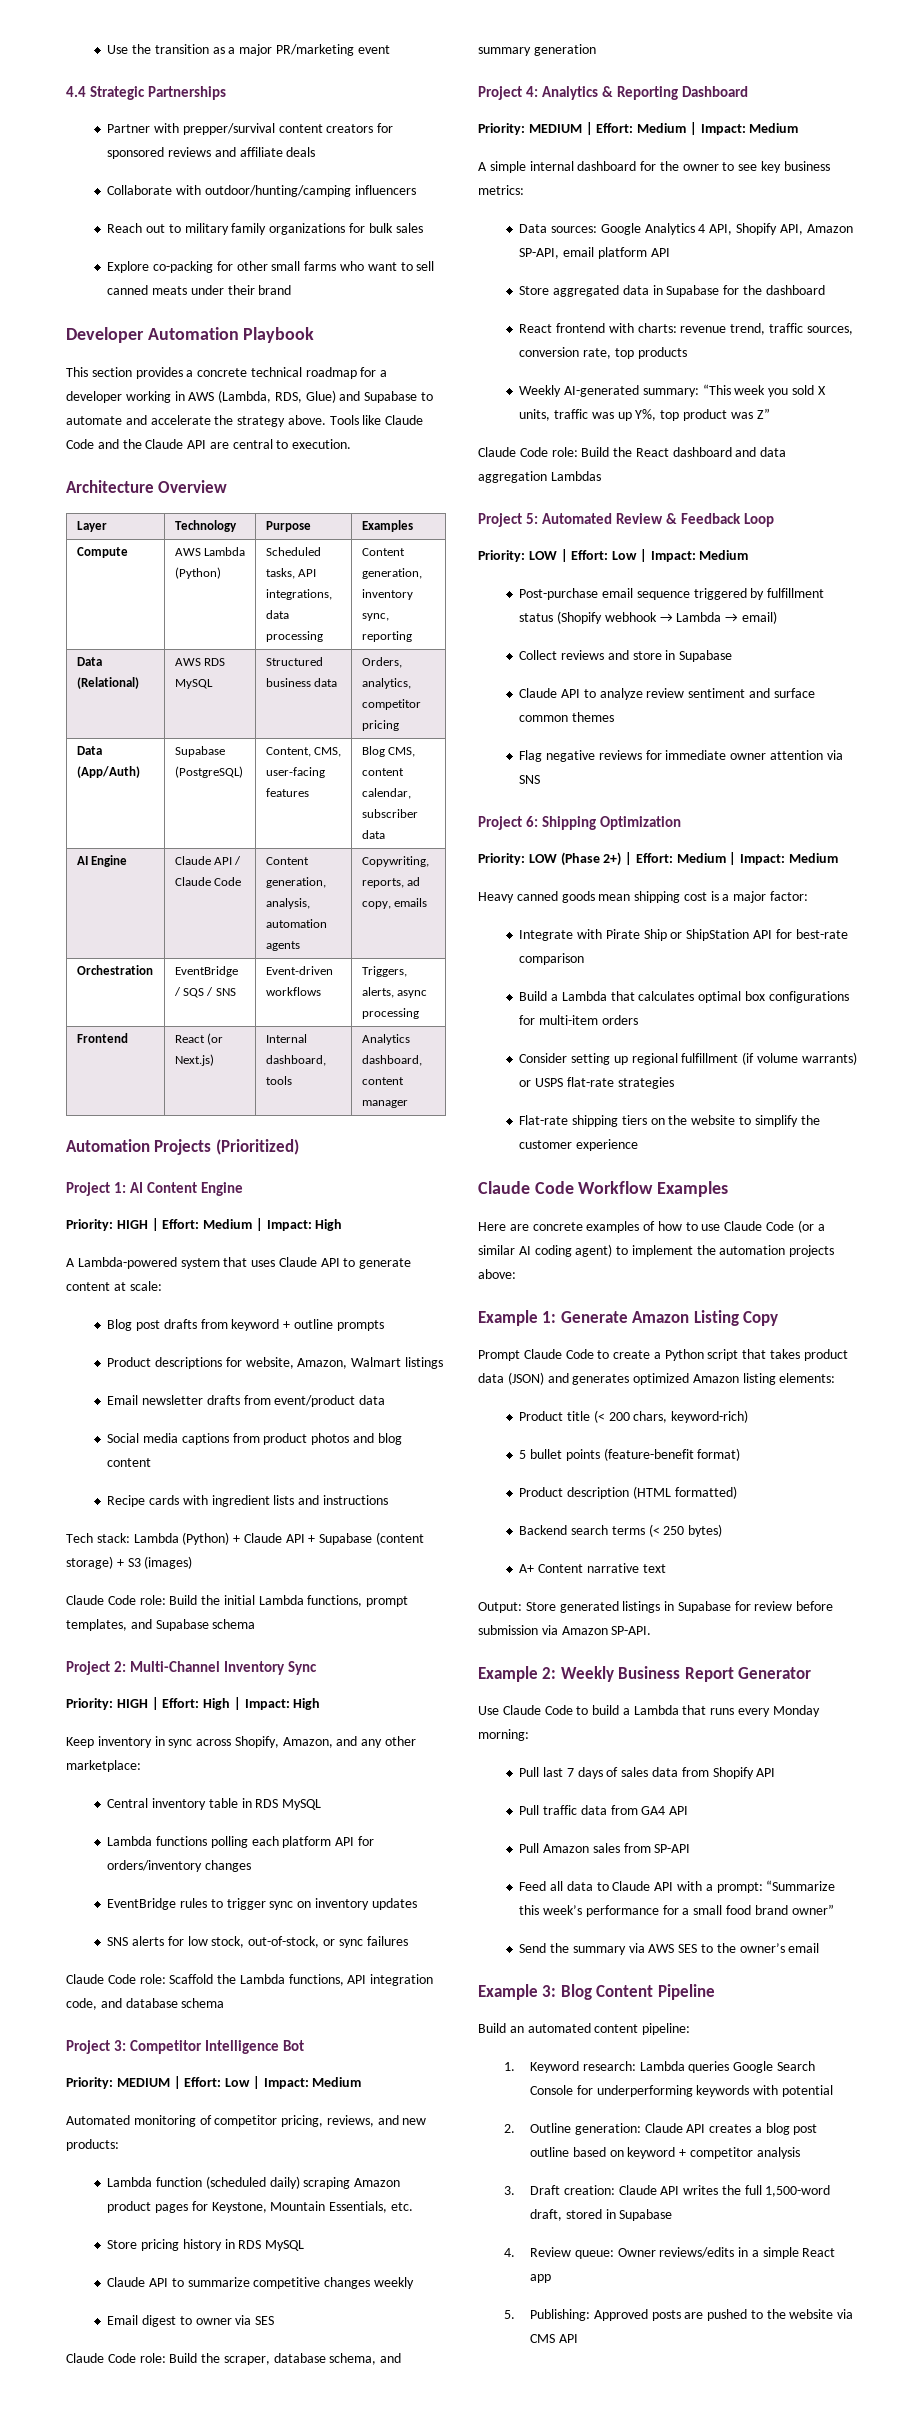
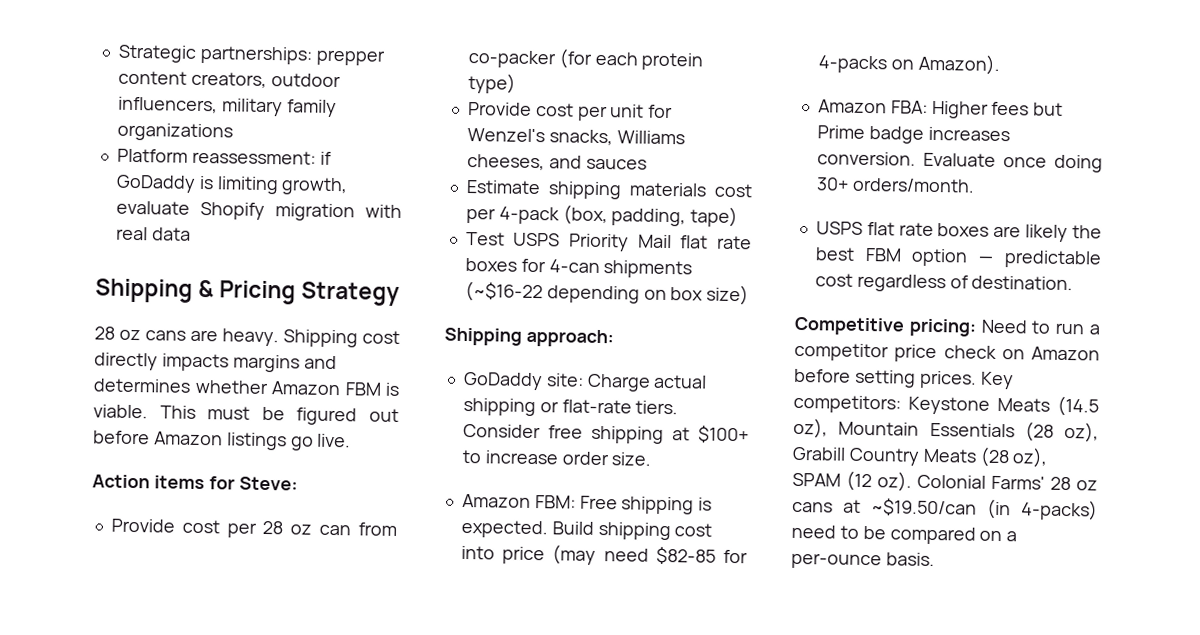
[107,44,390,56] [66,86,227,100] [107,123,394,135] [107,147,316,159] [107,185,416,197] [107,223,423,235] [107,261,435,273] [107,285,292,295] [66,327,315,343] [66,367,388,379] [66,390,434,403] [66,415,424,427] [66,439,352,449] [66,480,228,493] [76,521,107,532] [174,520,237,532] [265,521,311,532] [361,520,413,532] [76,547,128,558] [174,547,245,556] [174,567,221,579] [265,547,321,556] [265,568,316,579] [265,589,332,600] [265,610,289,619] [265,631,323,642] [361,548,405,556] [361,568,422,579] [361,589,413,600] [361,613,389,621] [361,631,412,642] [76,657,102,666] [76,677,139,689] [174,658,225,666] [174,679,213,689] [265,657,323,666] [265,678,337,687] [361,657,402,668] [361,678,411,689] [361,699,421,710] [361,720,399,731] [76,746,102,755] [76,766,140,778] [174,746,225,757] [174,766,243,778] [265,747,341,757] [265,767,325,778] [265,788,309,797] [361,746,415,757] [361,768,404,776] [361,788,411,799] [361,809,418,818] [361,830,385,839] [76,855,127,867] [174,856,242,865] [174,877,241,886] [265,857,309,865] [265,877,326,888] [265,898,310,909] [265,919,327,928] [265,941,300,951] [361,856,429,867] [361,877,420,888] [361,898,427,909] [76,965,153,975] [174,966,238,977] [173,987,236,998] [265,966,333,975] [265,987,321,996] [361,966,407,977] [361,987,427,998] [361,1008,419,1019] [76,1033,128,1043] [174,1033,223,1045] [174,1054,214,1066] [265,1034,307,1043] [265,1055,326,1066] [265,1076,292,1085] [361,1034,410,1045] [361,1055,422,1066] [361,1077,404,1085] [361,1100,408,1108] [66,1139,299,1155] [66,1182,244,1196] [66,1218,343,1231] [66,1257,412,1269] [66,1281,162,1291] [107,1319,384,1331] [107,1357,444,1369] [107,1395,386,1407] [107,1433,402,1445] [107,1458,152,1467] [107,1495,389,1507] [66,1532,425,1545] [66,1556,193,1569] [66,1595,409,1607] [66,1619,256,1631] [66,1661,318,1675] [66,1697,321,1710] [66,1736,417,1748] [66,1760,141,1772] [107,1798,322,1810] [107,1836,375,1848] [107,1860,252,1872] [107,1898,417,1910] [107,1936,408,1948] [66,1974,434,1986] [66,1998,225,2010] [66,2040,305,2054] [66,2076,362,2089] [66,2115,427,2127] [66,2139,119,2151] [107,2176,401,2189] [107,2201,414,2213] [107,2239,305,2251] [107,2277,415,2289] [107,2315,275,2327] [66,2353,402,2365] [478,44,596,56] [478,86,749,100] [478,122,799,135] [478,161,830,173] [478,185,524,195] [519,223,853,235] [519,247,670,259] [519,285,825,297] [519,323,853,335] [519,347,687,359] [519,384,826,397] [519,408,770,421] [478,447,787,457] [478,471,601,483] [478,513,775,527] [478,549,749,562] [519,588,825,600] [519,611,778,624] [519,650,733,662] [519,688,815,700] [519,712,615,722] [519,750,843,762] [519,775,541,784] [478,816,682,830] [478,852,839,866] [478,891,809,903] [519,929,848,941] [519,953,585,965] [519,991,849,1003] [519,1015,638,1025] [519,1052,857,1065] [519,1077,674,1089] [519,1115,820,1127] [519,1139,639,1151] [478,1181,729,1197] [478,1220,825,1233] [478,1244,835,1257] [478,1269,516,1279] [478,1310,779,1326] [478,1349,848,1361] [478,1372,836,1385] [519,1410,749,1423] [519,1448,741,1461] [519,1486,737,1499] [519,1524,723,1537] [519,1563,666,1573] [478,1601,834,1613] [478,1625,652,1635] [478,1666,812,1682] [478,1705,820,1717] [478,1729,529,1741] [519,1767,776,1779] [519,1805,689,1815] [519,1843,691,1853] [519,1880,836,1893] [519,1904,834,1917] [519,1943,820,1955] [478,1984,715,2000] [478,2023,691,2035] [503,2061,815,2073] [529,2085,833,2097] [503,2123,818,2135] [529,2147,800,2159] [503,2185,831,2197] [529,2209,673,2221] [503,2247,836,2259] [529,2274,551,2283] [503,2309,854,2321] [529,2334,578,2343] Use the transition as a major PR/marketing event // 4.4 Strategic Partnerships // Partner with prepper/survival content creators for sponsored reviews and affiliate deals // Collaborate with outdoor/hunting/camping influencers // Reach out to military family organizations for bulk sales // Explore co-packing for other small farms who want to sell canned meats under their brand // Developer Automation Playbook // This section provides a concrete technical roadmap for a developer working in AWS (Lambda, RDS, Glue) and Supabase to automate and accelerate the strategy above. Tools like Claude Code and the Claude API are central to execution. // Architecture Overview // Layer | Technology | Purpose | Examples // Compute | AWS Lambda (Python) | Scheduled tasks, API integrations, data processing | Content generation, inventory sync, reporting // Data (Relational) | AWS RDS MySQL | Structured business data | Orders, analytics, competitor pricing // Data (App/Auth) | Supabase (PostgreSQL) | Content, CMS, user-facing features | Blog CMS, content calendar, subscriber data // AI Engine | Claude API / Claude Code | Content generation, analysis, automation agents | Copywriting, reports, ad copy, emails // Orchestration | EventBridge / SQS / SNS | Event-driven workflows | Triggers, alerts, async processing // Frontend | React (or Next.js) | Internal dashboard, tools | Analytics dashboard, content manager // Automation Projects (Prioritized) // Project 1: AI Content Engine // Priority: HIGH | Effort: Medium | Impact: High // A Lambda-powered system that uses Claude API to generate content at scale: // Blog post drafts from keyword + outline prompts // Product descriptions for website, Amazon, Walmart listings // Email newsletter drafts from event/product data // Social media captions from product photos and blog content // Recipe cards with ingredient lists and instructions // Tech stack: Lambda (Python) + Claude API + Supabase (content storage) + S3 (images) // Claude Code role: Build the initial Lambda functions, prompt templates, and Supabase schema // Project 2: Multi-Channel Inventory Sync // Priority: HIGH | Effort: High | Impact: High // Keep inventory in sync across Shopify, Amazon, and any other marketplace: // Central inventory table in RDS MySQL // Lambda functions polling each platform API for orders/inventory changes // EventBridge rules to trigger sync on inventory updates // SNS alerts for low stock, out-of-stock, or sync failures // Claude Code role: Scaffold the Lambda functions, API integration code, and database schema // Project 3: Competitor Intelligence Bot // Priority: MEDIUM | Effort: Low | Impact: Medium // Automated monitoring of competitor pricing, reviews, and new products: // Lambda function (scheduled daily) scraping Amazon product pages for Keystone, Mountain Essentials, etc. // Store pricing history in RDS MySQL // Claude API to summarize competitive changes weekly // Email digest to owner via SES // Claude Code role: Build the scraper, database schema, and summary generation // Project 4: Analytics & Reporting Dashboard // Priority: MEDIUM | Effort: Medium | Impact: Medium // A simple internal dashboard for the owner to see key business metrics: // Data sources: Google Analytics 4 API, Shopify API, Amazon SP-API, email platform API // Store aggregated data in Supabase for the dashboard // React frontend with charts: revenue trend, traffic sources, conversion rate, top products // Weekly AI-generated summary: “This week you sold X units, traffic was up Y%, top product was Z” // Claude Code role: Build the React dashboard and data aggregation Lambdas // Project 5: Automated Review & Feedback Loop // Priority: LOW | Effort: Low | Impact: Medium // Post-purchase email sequence triggered by fulfillment status (Shopify webhook → Lambda → email) // Collect reviews and store in Supabase // Claude API to analyze review sentiment and surface common themes // Flag negative reviews for immediate owner attention via SNS // Project 6: Shipping Optimization // Priority: LOW (Phase 2+) | Effort: Medium | Impact: Medium // Heavy canned goods mean shipping cost is a major factor: // Integrate with Pirate Ship or ShipStation API for best-rate comparison // Build a Lambda that calculates optimal box configurations for multi-item orders // Consider setting up regional fulfillment (if volume warrants) or USPS flat-rate strategies // Flat-rate shipping tiers on the website to simplify the customer experience // Claude Code Workflow Examples // Here are concrete examples of how to use Claude Code (or a similar AI coding agent) to implement the automation projects above: // Example 1: Generate Amazon Listing Copy // Prompt Claude Code to create a Python script that takes product data (JSON) and generates optimized Amazon listing elements: // Product title (< 200 chars, keyword-rich) // 5 bullet points (feature-benefit format) // Product description (HTML formatted) // Backend search terms (< 250 bytes) // A+ Content narrative text // Output: Store generated listings in Supabase for review before submission via Amazon SP-API. // Example 2: Weekly Business Report Generator // Use Claude Code to build a Lambda that runs every Monday morning: // Pull last 7 days of sales data from Shopify API // Pull traffic data from GA4 API // Pull Amazon sales from SP-API // Feed all data to Claude API with a prompt: “Summarize this week’s performance for a small food brand owner” // Send the summary via AWS SES to the owner’s email // Example 3: Blog Content Pipeline // Build an automated content pipeline: // 1. Keyword research: Lambda queries Google Search Console for underperforming keywords with potential // 2. Outline generation: Claude API creates a blog post outline based on keyword + competitor analysis // 3. Draft creation: Claude API writes the full 1,500-word draft, stored in Supabase // 4. Review queue: Owner reviews/edits in a simple React app // 5. Publishing: Approved posts are pushed to the website via CMS API -> [117,44,385,66] [117,70,341,88] [117,96,337,118] [116,122,233,142] [116,148,332,165] [115,174,349,196] [115,200,402,222] [115,226,191,241] [95,278,401,306] [94,326,400,348] [94,352,337,373] [93,378,399,396] [93,404,399,426] [93,430,352,451] [92,474,298,491] [110,518,397,538] [467,48,704,71] [467,72,516,94] [467,101,674,122] [466,127,685,146] [466,153,647,171] [465,179,753,200] [465,204,739,228] [465,231,752,252] [464,257,693,279] [464,280,750,306] [444,327,614,348] [462,371,708,392] [462,397,679,417] [462,423,749,444] [461,449,652,466] [461,493,713,515] [460,519,713,541] [460,544,748,565] [817,53,1000,75] [817,99,1064,119] [816,125,1010,144] [816,151,1103,173] [815,177,975,193] [815,221,1102,243] [814,247,1102,269] [814,273,1074,293] [794,316,1100,337] [794,342,1100,363] [794,368,1014,390] [793,394,1099,417] [793,417,1099,443] [792,446,1049,468] [792,470,1098,492] [792,498,1098,521] [791,524,1018,545] [791,552,935,570] Strategic partnerships: prepper content creators, outdoor influencers, military family organizations // Platform reassessment: if GoDaddy is limiting growth, evaluate Shopify migration with real data // Shipping & Pricing Strategy // 28 oz cans are heavy. Shipping cost directly impacts margins and determines whether Amazon FBM is viable. This must be figured out before Amazon listings go live. // Action items for Steve: // Provide cost per 28 oz can from co-packer (for each protein type) // Provide cost per unit for Wenzel's snacks, Williams cheeses, and sauces // Estimate shipping materials cost per 4-pack (box, padding, tape) // Test USPS Priority Mail flat rate boxes for 4-can shipments (~$16-22 depending on box size) // Shipping approach: // GoDaddy site: Charge actual shipping or flat-rate tiers. Consider free shipping at $100+ to increase order size. // Amazon FBM: Free shipping is expected. Build shipping cost into price (may need $82-85 for 4-packs on Amazon). // Amazon FBA: Higher fees but Prime badge increases conversion. Evaluate once doing 30+ orders/month. // USPS flat rate boxes are likely the best FBM option — predictable cost regardless of destination. // Competitive pricing: Need to run a competitor price check on Amazon before setting prices. Key competitors: Keystone Meats (14.5 oz), Mountain Essentials (28 oz), Grabill Country Meats (28 oz), SPAM (12 oz). Colonial Farms' 28 oz cans at ~$19.50/can (in 4-packs) need to be compared on a per-ounce basis.

